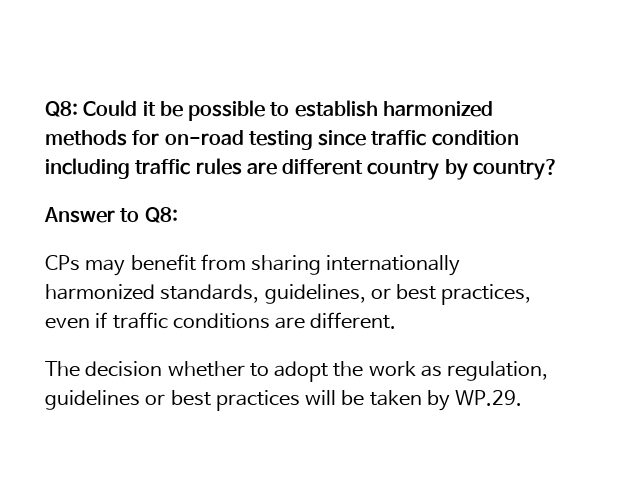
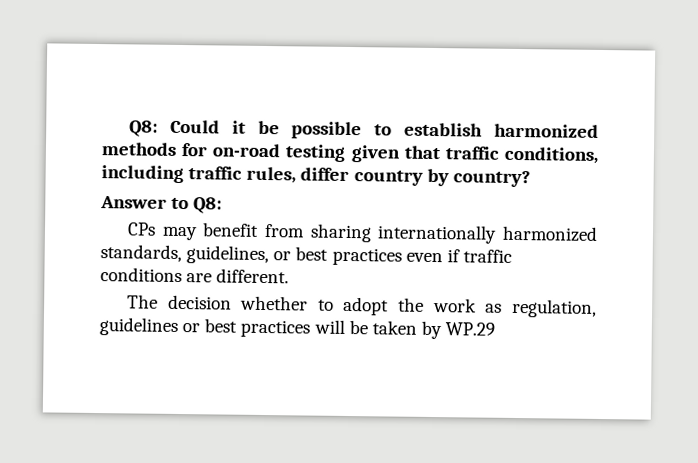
[318,130,519,146] [45,158,364,179] since traffic condition including traffic rules are different -> [350,145,599,164] [101,165,350,184] given that traffic conditions, including traffic rules, differ
[441,284,532,305] practices, -> [331,247,402,266] practices
[455,390,523,406] WP.29. -> [445,322,496,336] WP.29

